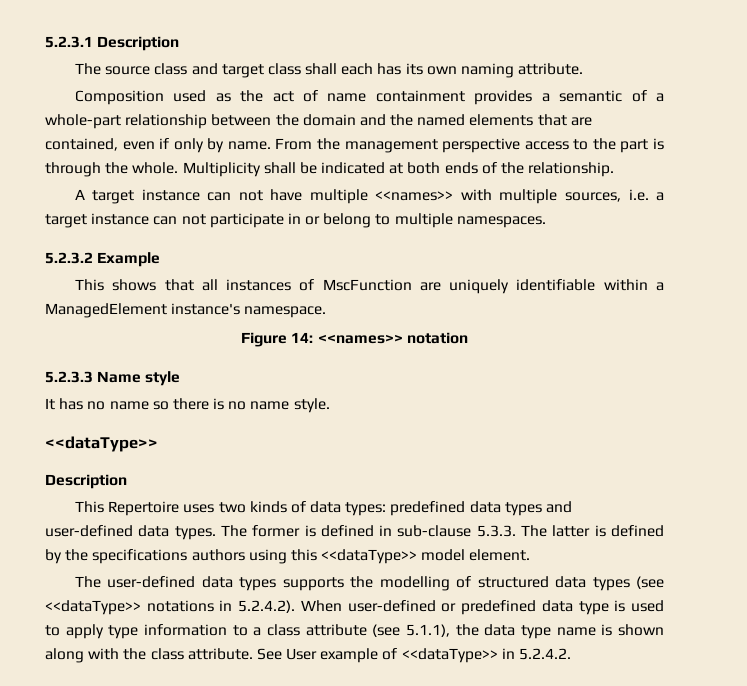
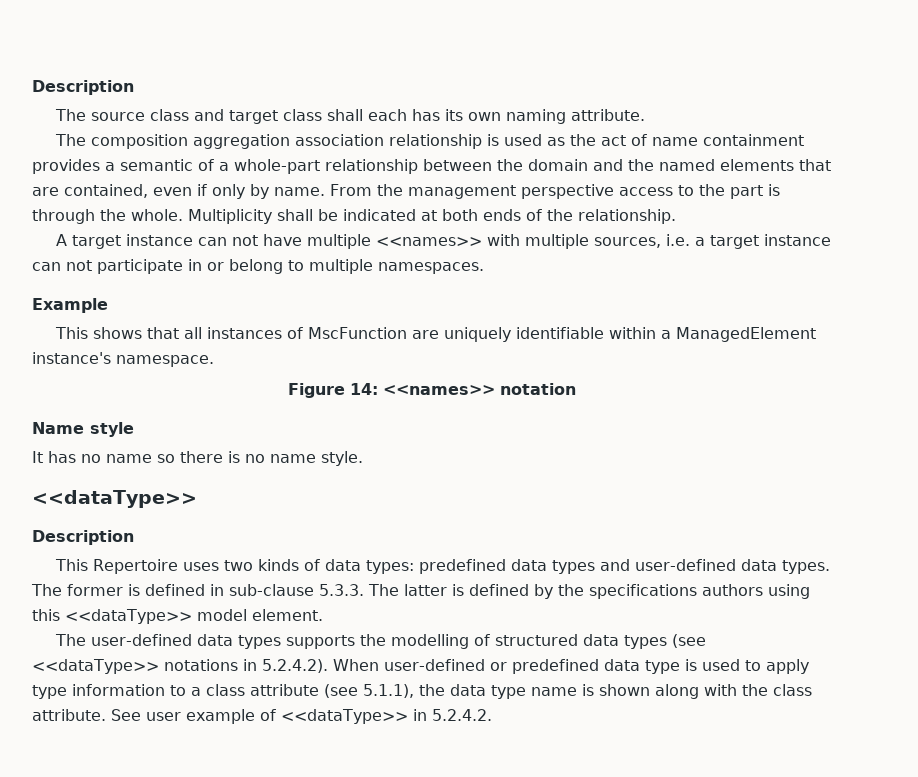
[45,36,93,48] 5.2.3.1 -> (32, 87) none
[74,90,164,105] Composition -> [54,134,499,149] The composition aggregation association relationship is
[45,252,93,264] 5.2.3.2 -> (484, 268) none
[45,371,93,383] 5.2.3.3 -> (576, 389) none
[286,648,318,660] User -> [146,712,181,721] user

